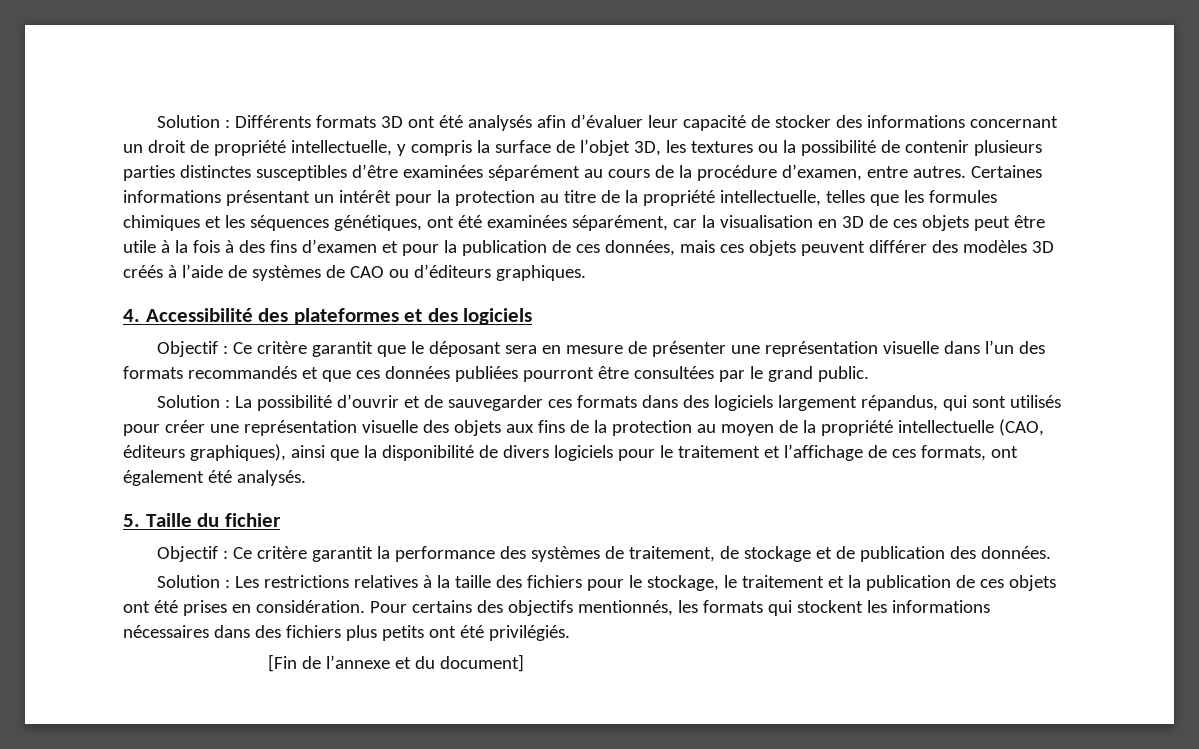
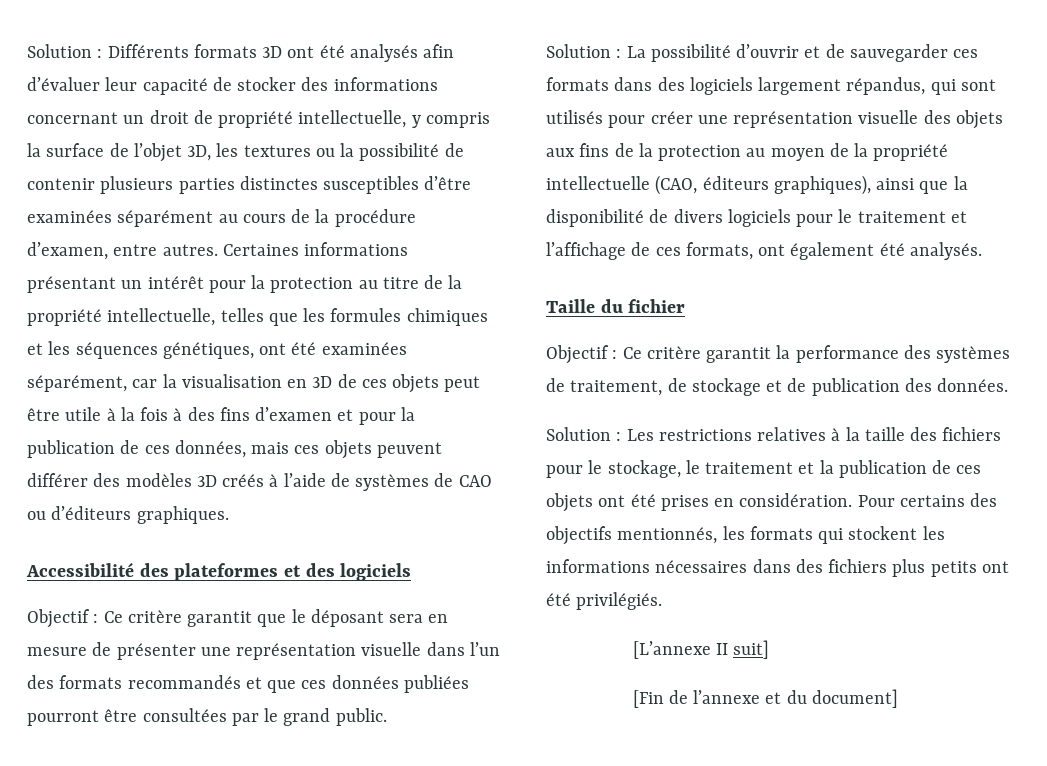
[123,309,140,322] 4. -> (229, 515) none
[123,514,140,527] 5. -> (982, 251) none
(570, 633) none -> [632,640,770,659] // [L’annexe II suit]

